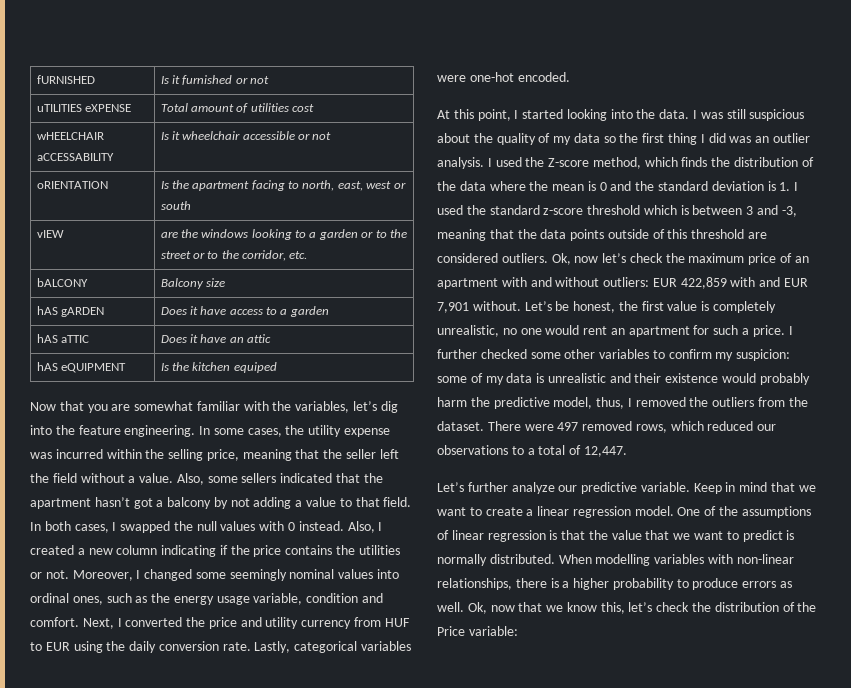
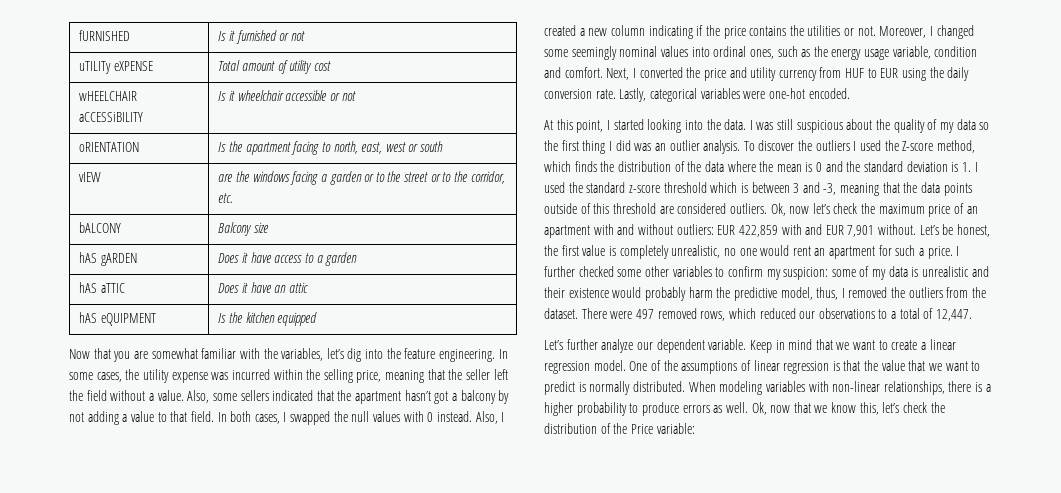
[36,104,82,112] uTILITIES -> [79,61,112,74] uTILITy
[250,103,289,112] utilities -> [289,60,313,74] utility
[36,153,114,161] aCCESSABILITY -> [79,112,144,122] aCCESSiBILITY
[251,229,307,240] looking to -> [290,171,319,185] facing
[233,362,277,373] equiped -> [277,312,318,326] equipped
(484, 163) none -> [743,140,850,151] To discover the outliers
[581,482,638,494] predictive -> [656,339,705,353] dependent
[595,554,651,566] modelling -> [719,381,763,395] modeling

